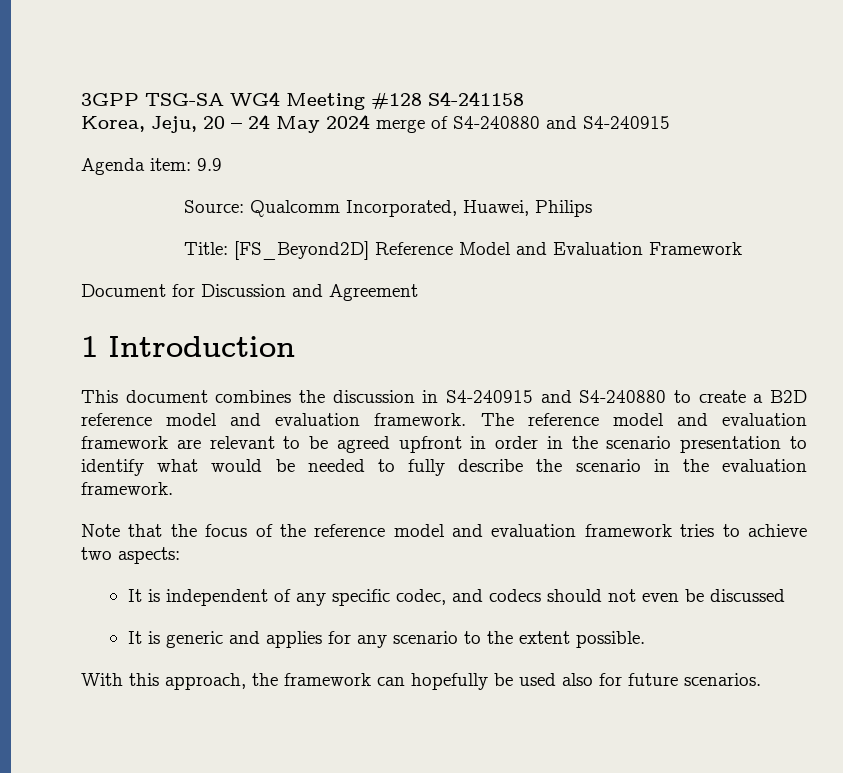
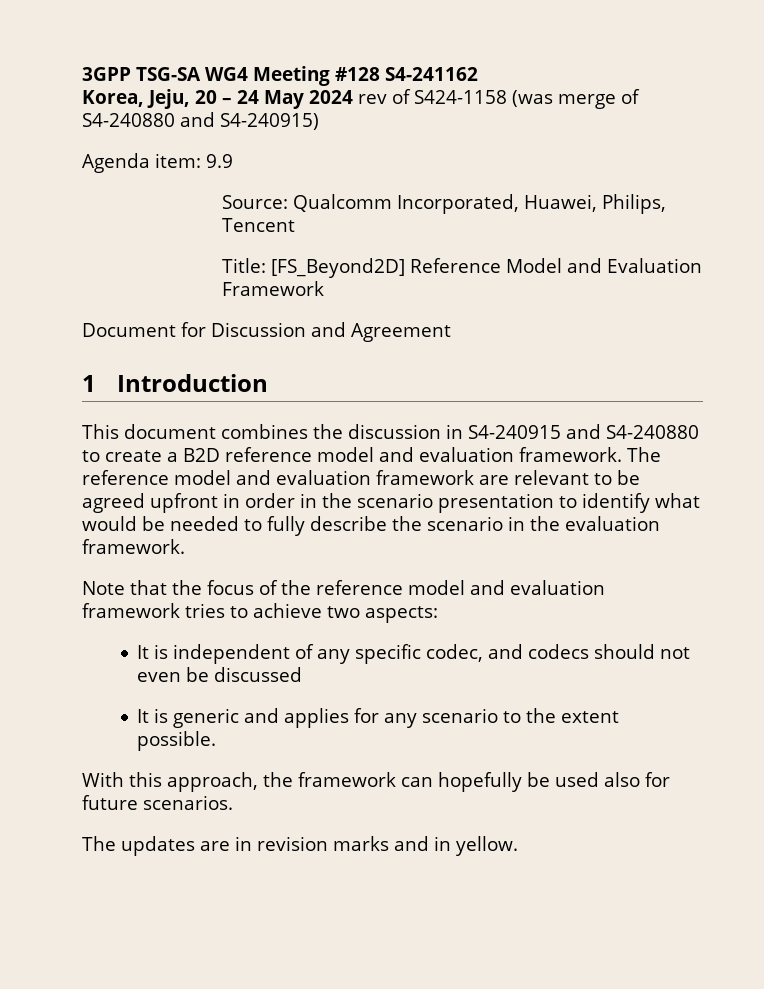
[428,91,524,106] S4-241158 -> [385,67,478,81] S4-241162
(370, 121) none -> [358,89,553,107] rev of S424-1158 (was
[583,116,670,129] S4-240915 -> [220,113,319,130] S4-240915)
[534,200,592,217] Philips -> [602,194,667,214] [222,218,296,232] Philips, Tencent
(761, 679) none -> [82,836,518,856] // The updates are in revision marks and in yellow.

